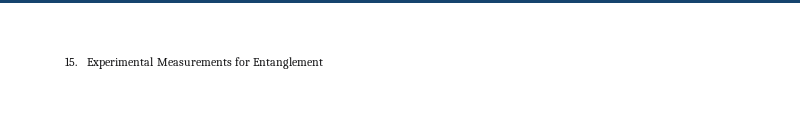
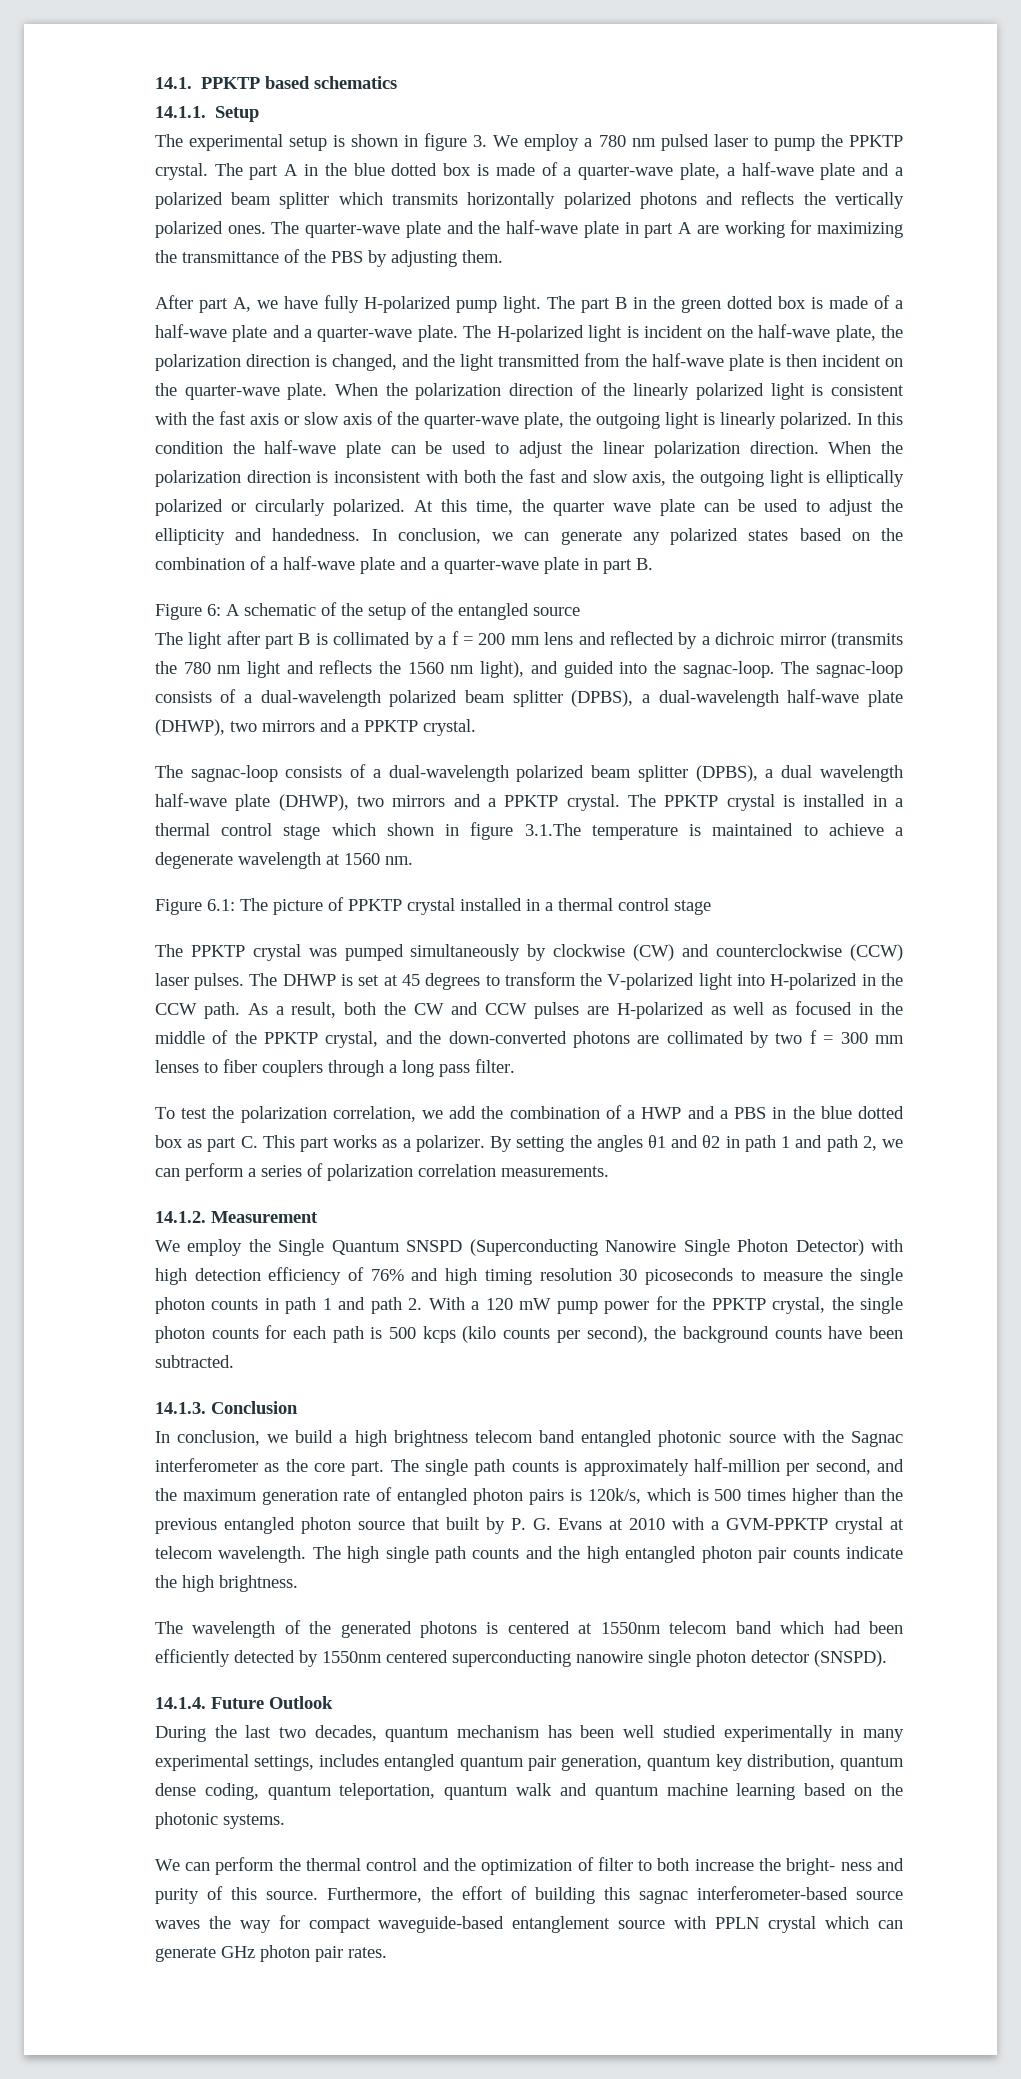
[65,57,324,69] 15. Experimental Measurements for Entanglement -> [154,76,398,89] [154,106,260,122] [154,133,903,151] [154,162,904,180] [154,191,904,209] [154,220,904,238] [154,249,503,267] [154,295,904,313] [154,324,904,342] [154,353,903,371] [154,382,904,400] [154,411,903,429] [154,440,904,458] [154,469,905,487] [154,499,904,516] [154,528,904,545] [154,556,653,574] [154,602,580,620] [154,631,904,649] [154,660,903,678] [154,689,903,707] [154,719,476,736] [154,764,904,782] [154,793,903,811] [154,822,904,840] [154,852,413,869] [154,897,711,915] [154,944,903,961] [154,972,903,990] [154,1001,903,1019] [154,1030,905,1048] [154,1059,515,1077] [154,1105,905,1123] [154,1135,903,1152] [154,1163,609,1181] [154,1211,318,1223] [154,1239,904,1256] [154,1267,904,1285] [154,1296,903,1314] [154,1325,904,1343] [154,1355,234,1368] [154,1401,298,1414] [154,1430,903,1447] [154,1458,905,1476] [154,1487,904,1505] [154,1517,904,1534] [154,1546,903,1563] [154,1575,298,1592] [154,1620,903,1638] [154,1649,887,1667] [154,1696,333,1709] [154,1725,904,1742] [154,1754,905,1771] [154,1783,904,1800] [154,1812,285,1829] [154,1857,904,1875] [154,1886,904,1904] [154,1915,903,1933] [154,1945,387,1962] 14.1. PPKTP based schematics // 14.1.1. Setup // The experimental setup is shown in figure 3. We employ a 780 nm pulsed laser to pump the PPKTP crystal. The part A in the blue dotted box is made of a quarter-wave plate, a half-wave plate and a polarized beam splitter which transmits horizontally polarized photons and reflects the vertically polarized ones. The quarter-wave plate and the half-wave plate in part A are working for maximizing the transmittance of the PBS by adjusting them. // After part A, we have fully H-polarized pump light. The part B in the green dotted box is made of a half-wave plate and a quarter-wave plate. The H-polarized light is incident on the half-wave plate, the polarization direction is changed, and the light transmitted from the half-wave plate is then incident on the quarter-wave plate. When the polarization direction of the linearly polarized light is consistent with the fast axis or slow axis of the quarter-wave plate, the outgoing light is linearly polarized. In this condition the half-wave plate can be used to adjust the linear polarization direction. When the polarization direction is inconsistent with both the fast and slow axis, the outgoing light is elliptically polarized or circularly polarized. At this time, the quarter wave plate can be used to adjust the ellipticity and handedness. In conclusion, we can generate any polarized states based on the combination of a half-wave plate and a quarter-wave plate in part B. // Figure 6: A schematic of the setup of the entangled source // The light after part B is collimated by a f = 200 mm lens and reflected by a dichroic mirror (transmits the 780 nm light and reflects the 1560 nm light), and guided into the sagnac-loop. The sagnac-loop consists of a dual-wavelength polarized beam splitter (DPBS), a dual-wavelength half-wave plate (DHWP), two mirrors and a PPKTP crystal. // The sagnac-loop consists of a dual-wavelength polarized beam splitter (DPBS), a dual wavelength half-wave plate (DHWP), two mirrors and a PPKTP crystal. The PPKTP crystal is installed in a thermal control stage which shown in figure 3.1.The temperature is maintained to achieve a degenerate wavelength at 1560 nm. // Figure 6.1: The picture of PPKTP crystal installed in a thermal control stage // The PPKTP crystal was pumped simultaneously by clockwise (CW) and counterclockwise (CCW) laser pulses. The DHWP is set at 45 degrees to transform the V-polarized light into H-polarized in the CCW path. As a result, both the CW and CCW pulses are H-polarized as well as focused in the middle of the PPKTP crystal, and the down-converted photons are collimated by two f = 300 mm lenses to fiber couplers through a long pass filter. // To test the polarization correlation, we add the combination of a HWP and a PBS in the blue dotted box as part C. This part works as a polarizer. By setting the angles θ1 and θ2 in path 1 and path 2, we can perform a series of polarization correlation measurements. // 14.1.2. Measurement // We employ the Single Quantum SNSPD (Superconducting Nanowire Single Photon Detector) with high detection efficiency of 76% and high timing resolution 30 picoseconds to measure the single photon counts in path 1 and path 2. With a 120 mW pump power for the PPKTP crystal, the single photon counts for each path is 500 kcps (kilo counts per second), the background counts have been subtracted. // 14.1.3. Conclusion // In conclusion, we build a high brightness telecom band entangled photonic source with the Sagnac interferometer as the core part. The single path counts is approximately half-million per second, and the maximum generation rate of entangled photon pairs is 120k/s, which is 500 times higher than the previous entangled photon source that built by P. G. Evans at 2010 with a GVM-PPKTP crystal at telecom wavelength. The high single path counts and the high entangled photon pair counts indicate the high brightness. // The wavelength of the generated photons is centered at 1550nm telecom band which had been efficiently detected by 1550nm centered superconducting nanowire single photon detector (SNSPD). // 14.1.4. Future Outlook // During the last two decades, quantum mechanism has been well studied experimentally in many experimental settings, includes entangled quantum pair generation, quantum key distribution, quantum dense coding, quantum teleportation, quantum walk and quantum machine learning based on the photonic systems. // We can perform the thermal control and the optimization of filter to both increase the bright- ness and purity of this source. Furthermore, the effort of building this sagnac interferometer-based source waves the way for compact waveguide-based entanglement source with PPLN crystal which can generate GHz photon pair rates.

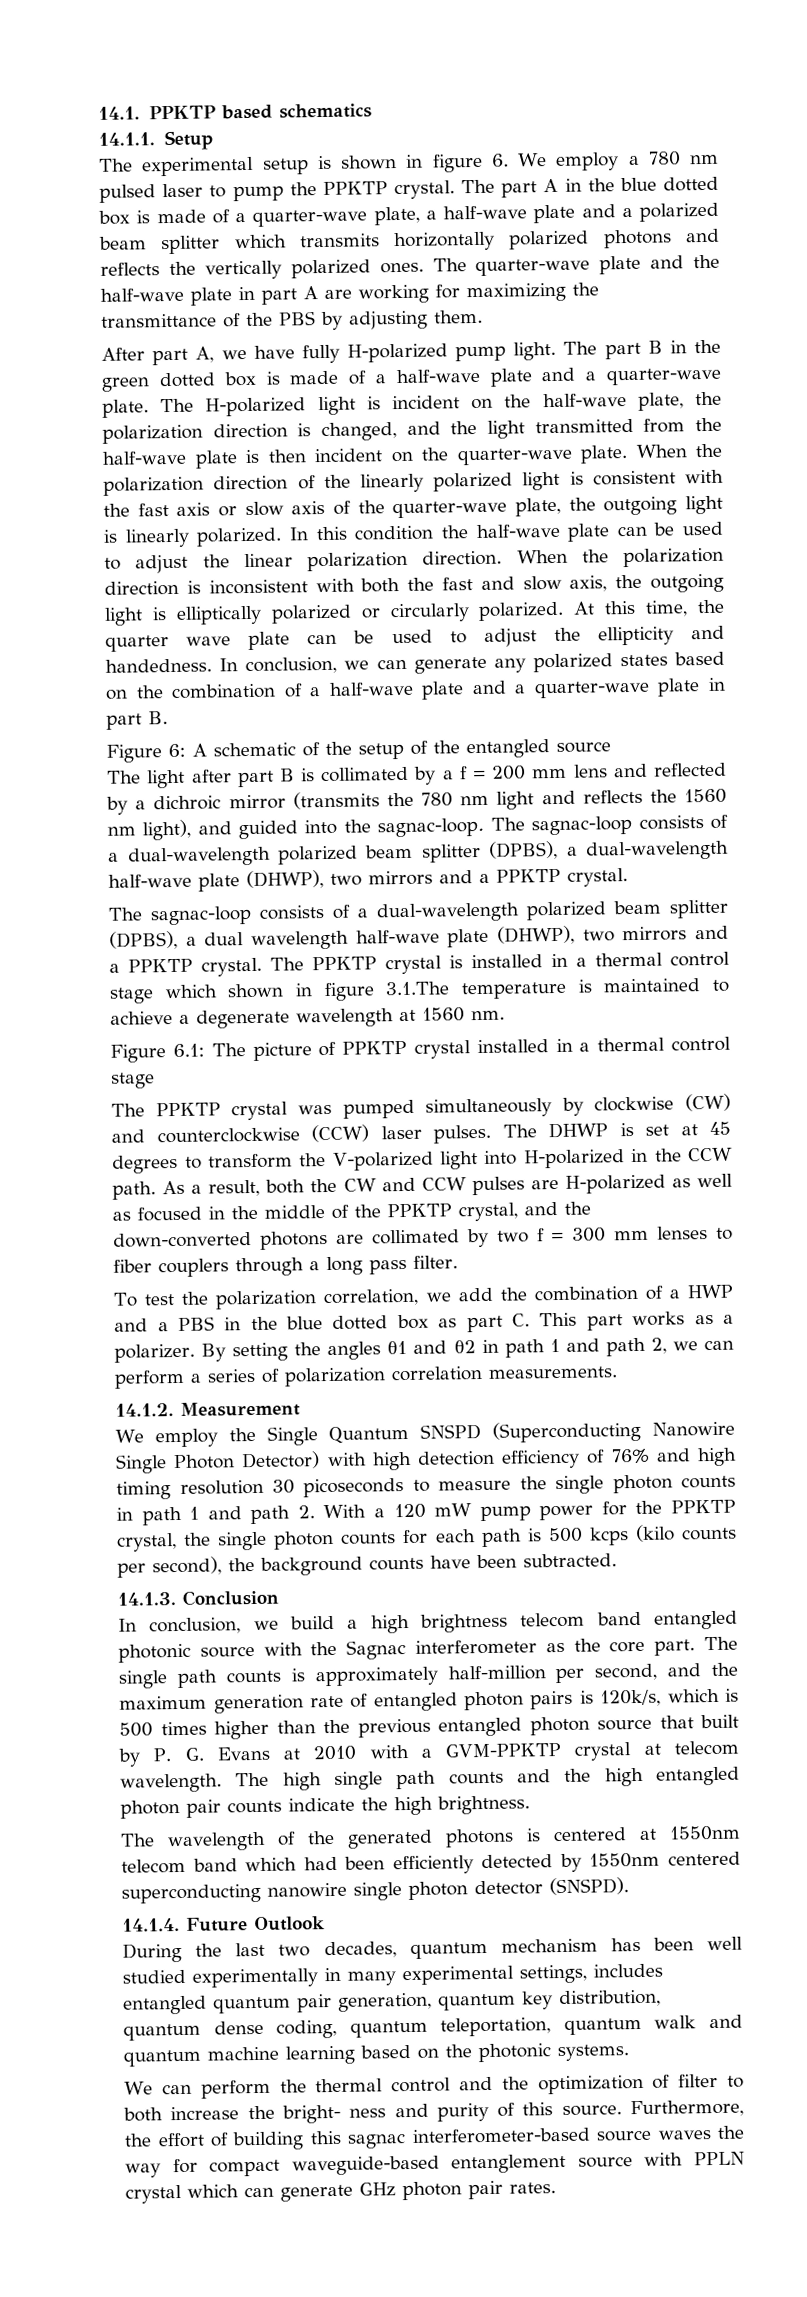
[473,135,488,147] 3. -> [490,153,509,167] 6.

